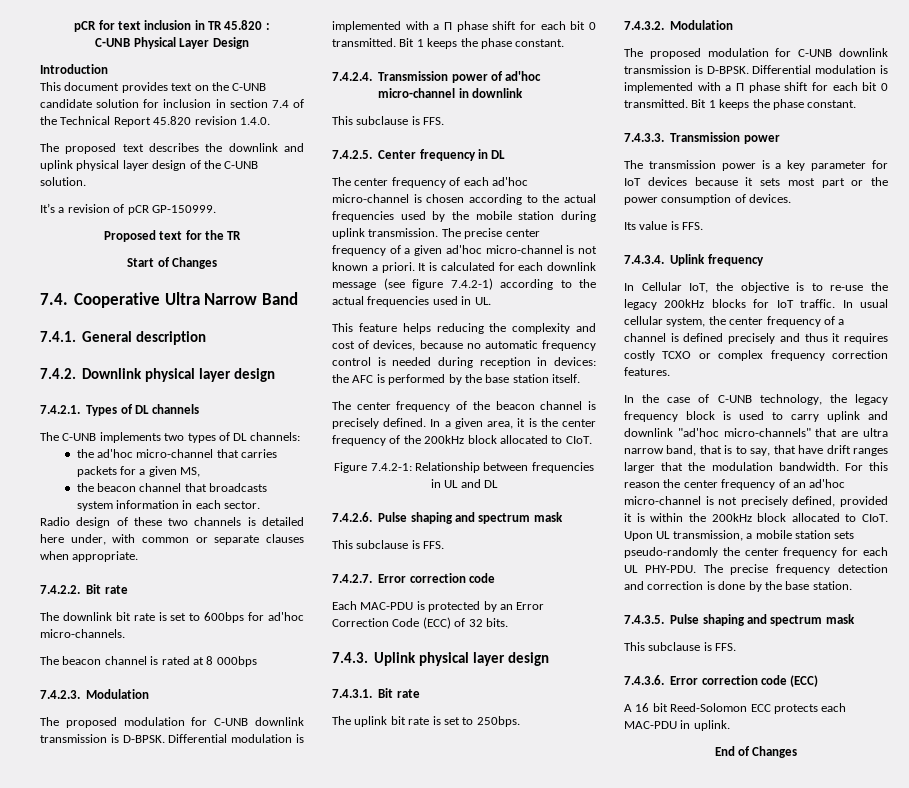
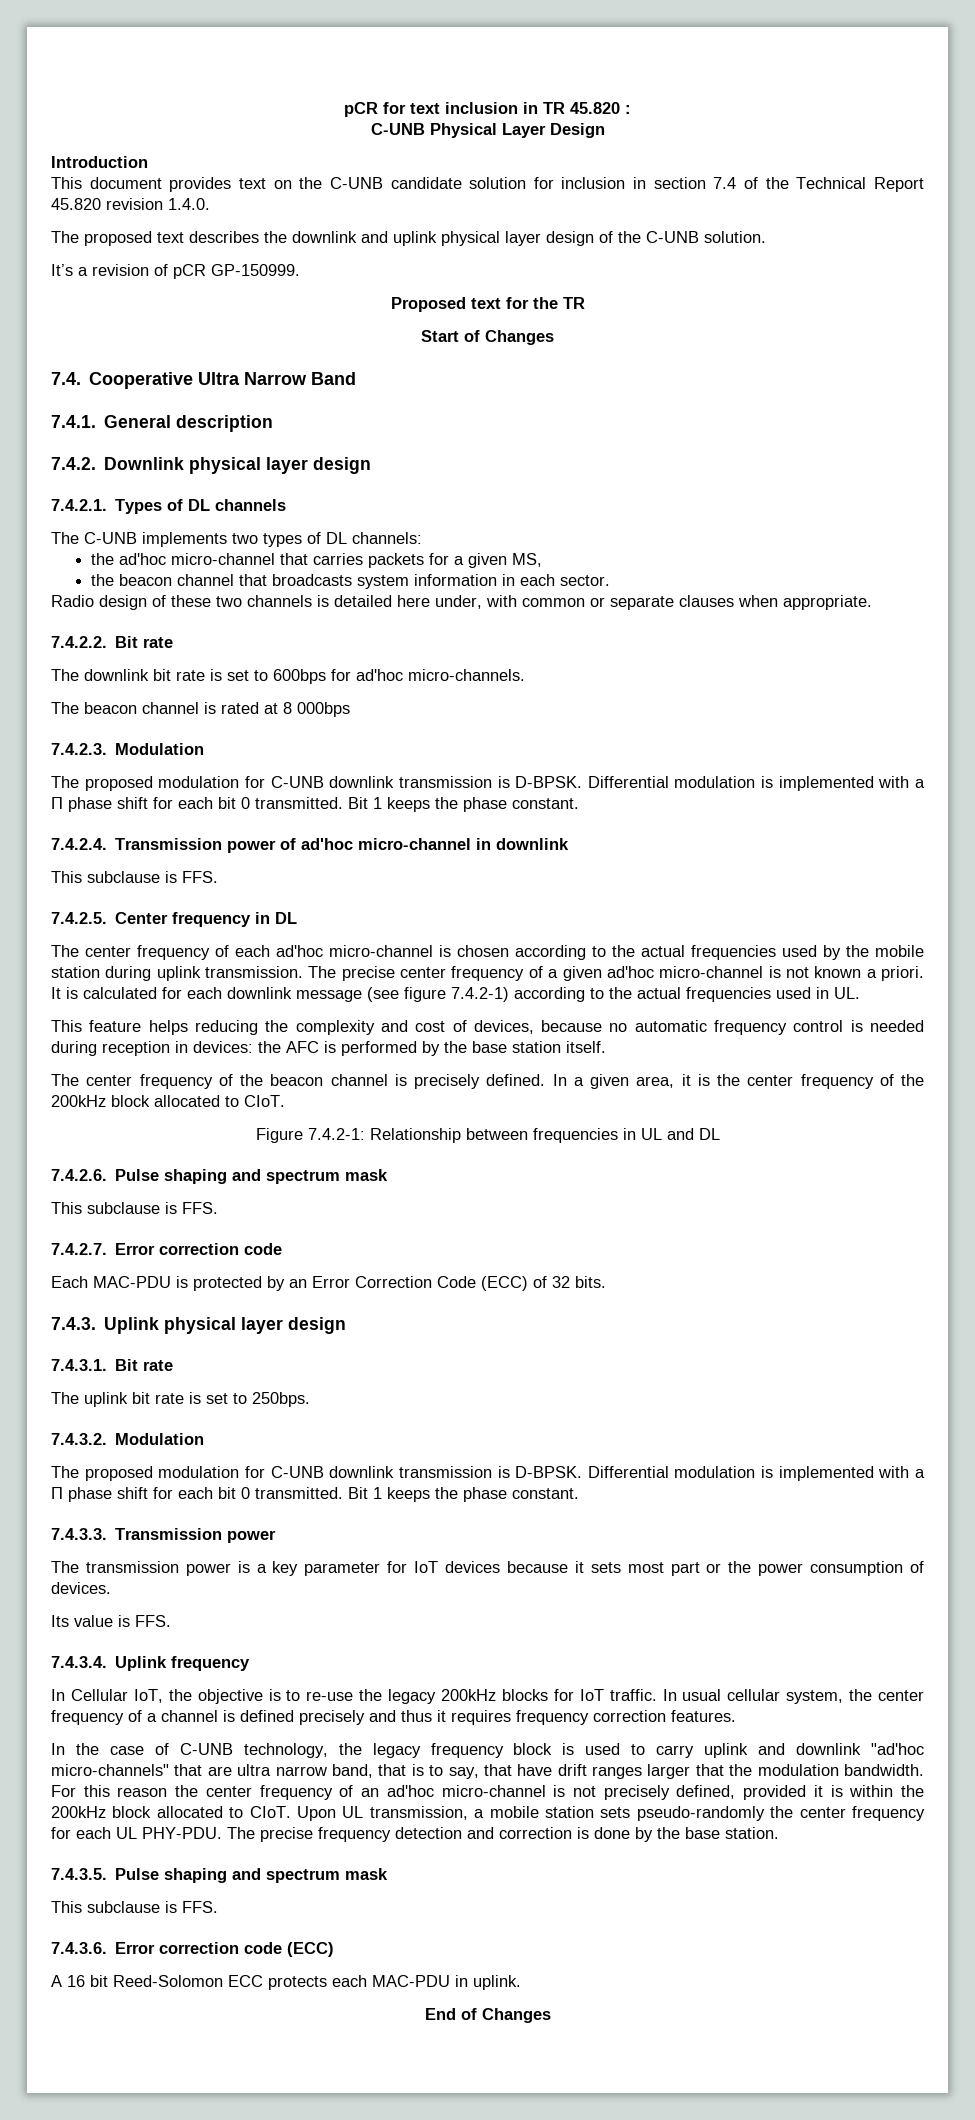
[624,350,764,361] costly TCXO or complex -> (511, 1717) none

